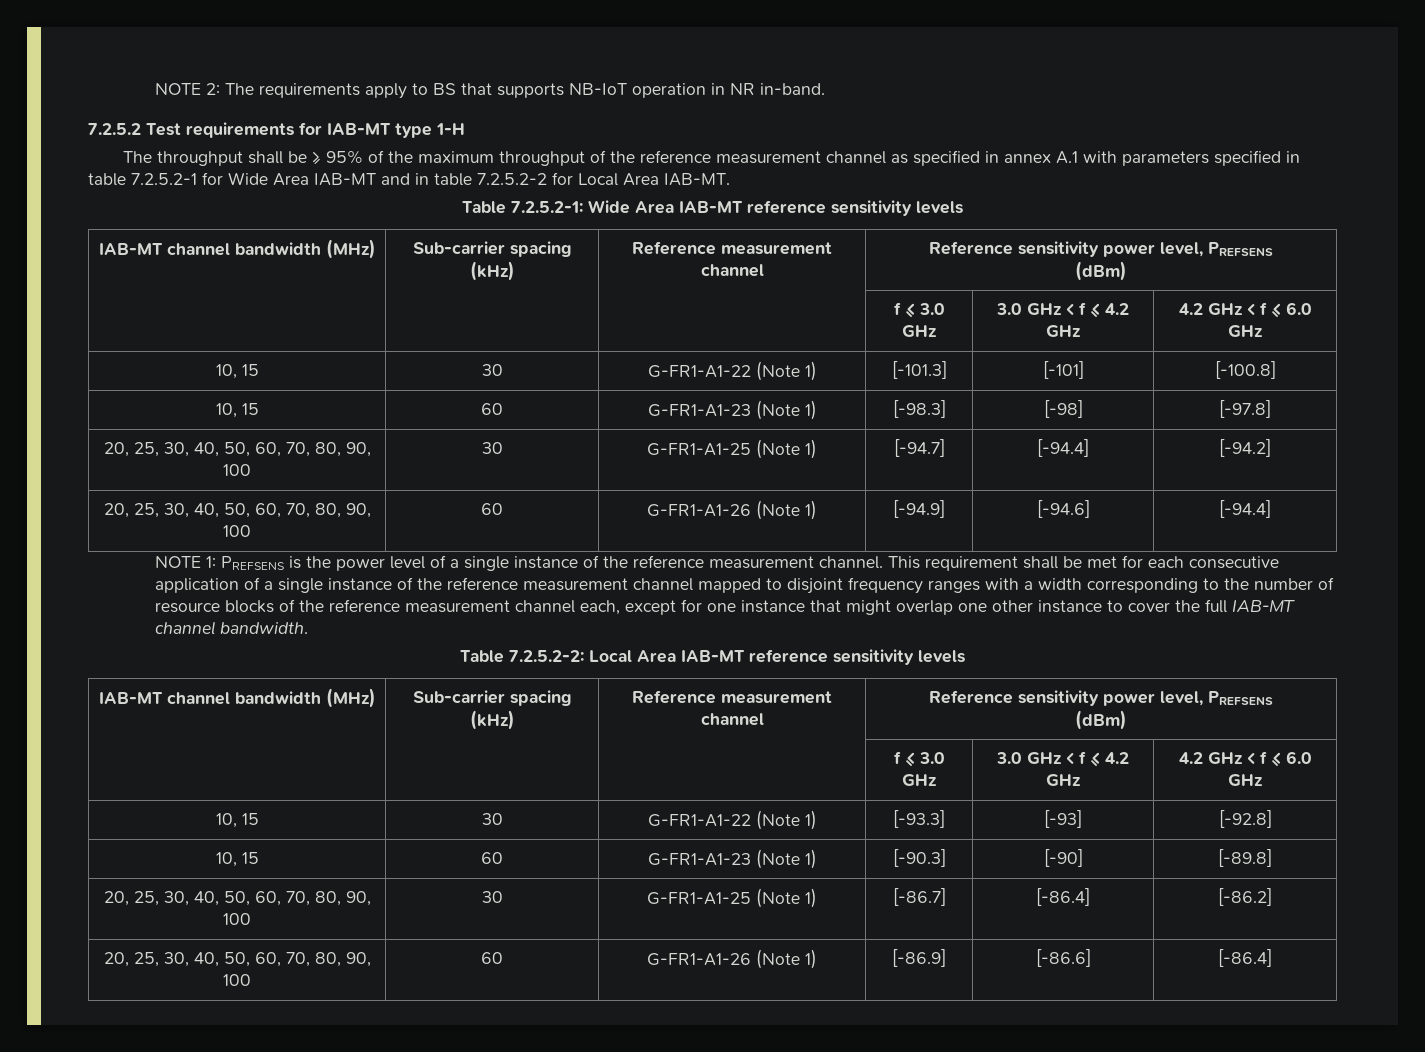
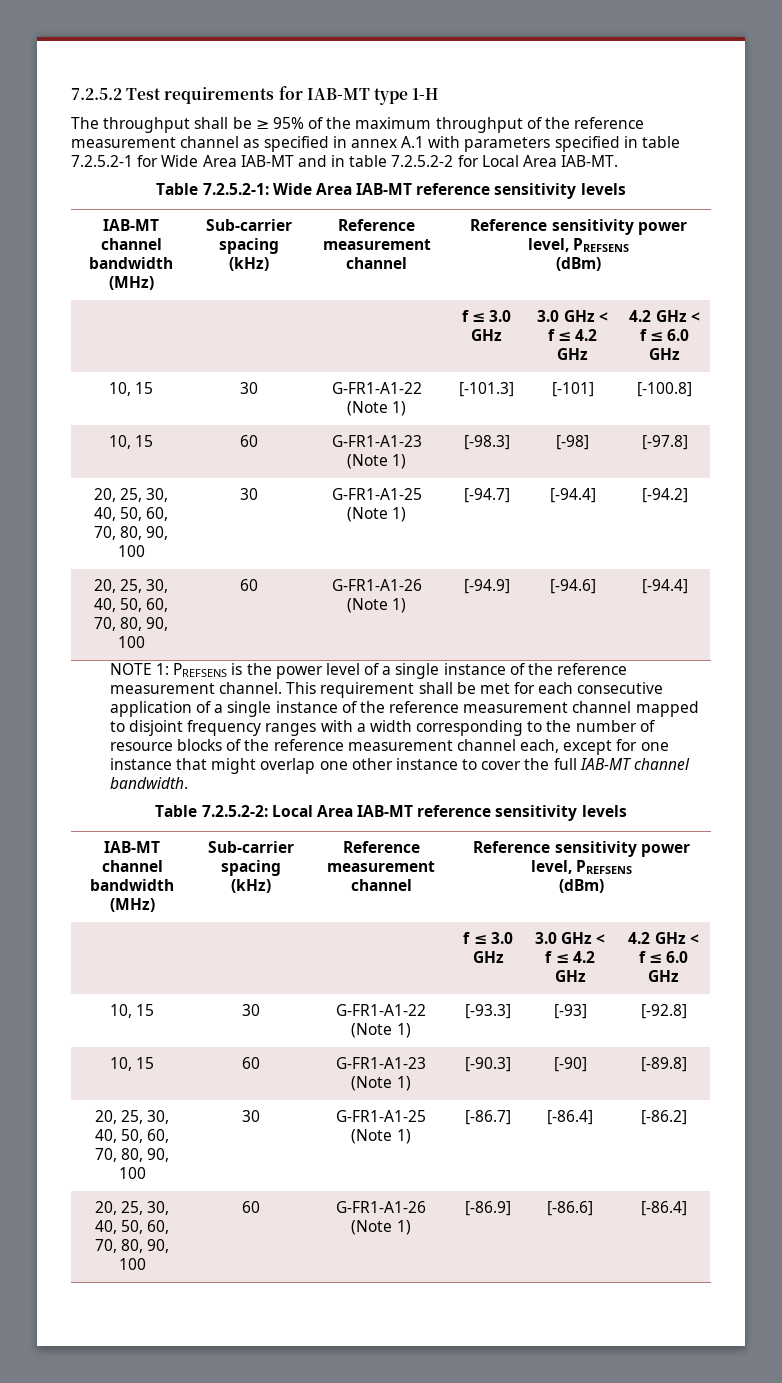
[155,83,826,99] NOTE 2: The requirements apply to BS that supports NB-IoT operation in NR in-band. // -> (71, 94) none

